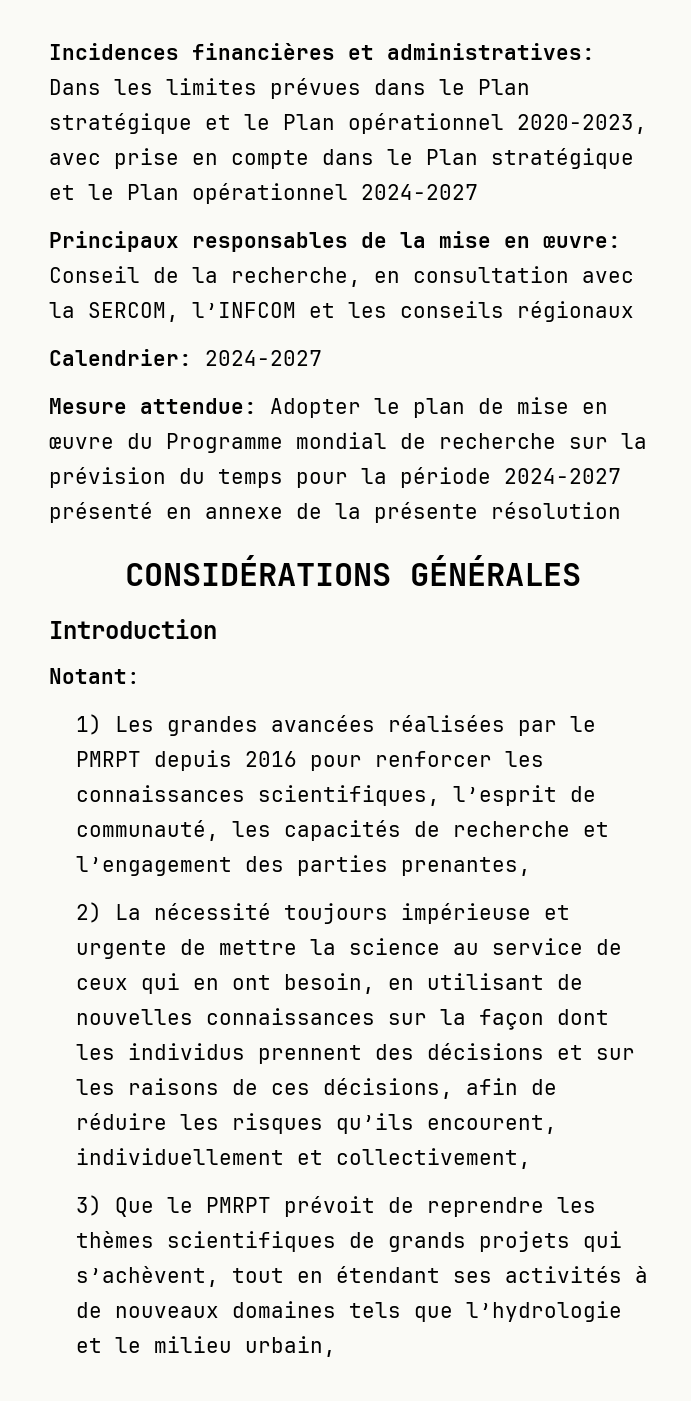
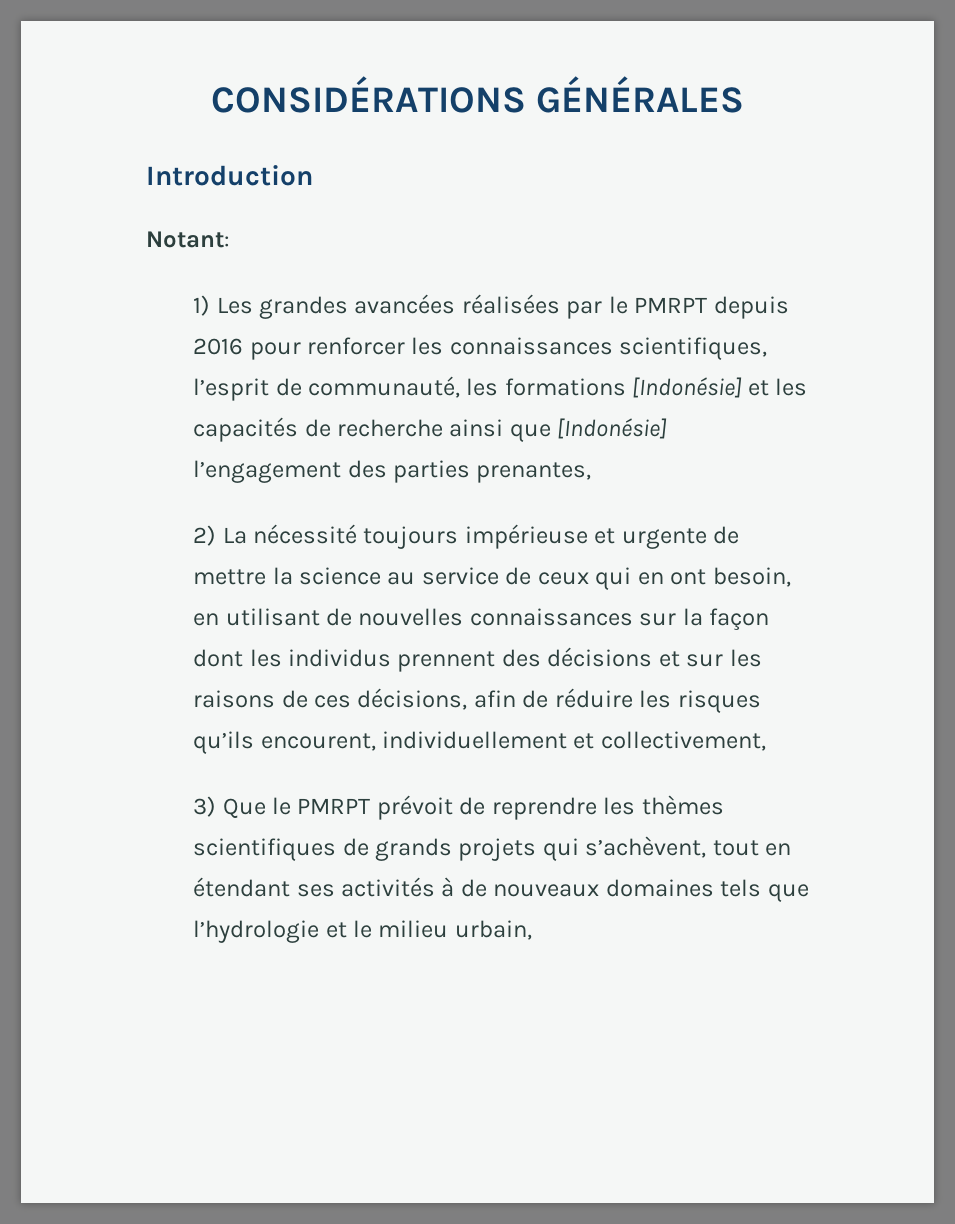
[49,43,595,60] [49,78,530,99] [49,113,647,134] [49,148,634,169] [49,183,478,204] [49,231,621,252] [49,266,634,287] [49,301,634,322] [49,349,322,366] [49,397,608,418] [49,432,647,453] [49,467,621,488] [49,502,621,523] Incidences financières et administratives: Dans les limites prévues dans le Plan stratégique et le Plan opérationnel 2020-2023, avec prise en compte dans le Plan stratégique et le Plan opérationnel 2024-2027 // Principaux responsables de la mise en œuvre: Conseil de la recherche, en consultation avec la SERCOM, l’INFCOM et les conseils régionaux // Calendrier: 2024-2027 // Mesure attendue: Adopter le plan de mise en œuvre du Programme mondial de recherche sur la prévision du temps pour la période 2024-2027 présenté en annexe de la présente résolution // -> (210, 94) none
[283,820,609,841] capacités de recherche et -> [504,377,808,398] [193,417,668,442] formations [Indonésie] et les capacités de recherche ainsi que [Indonésie]

